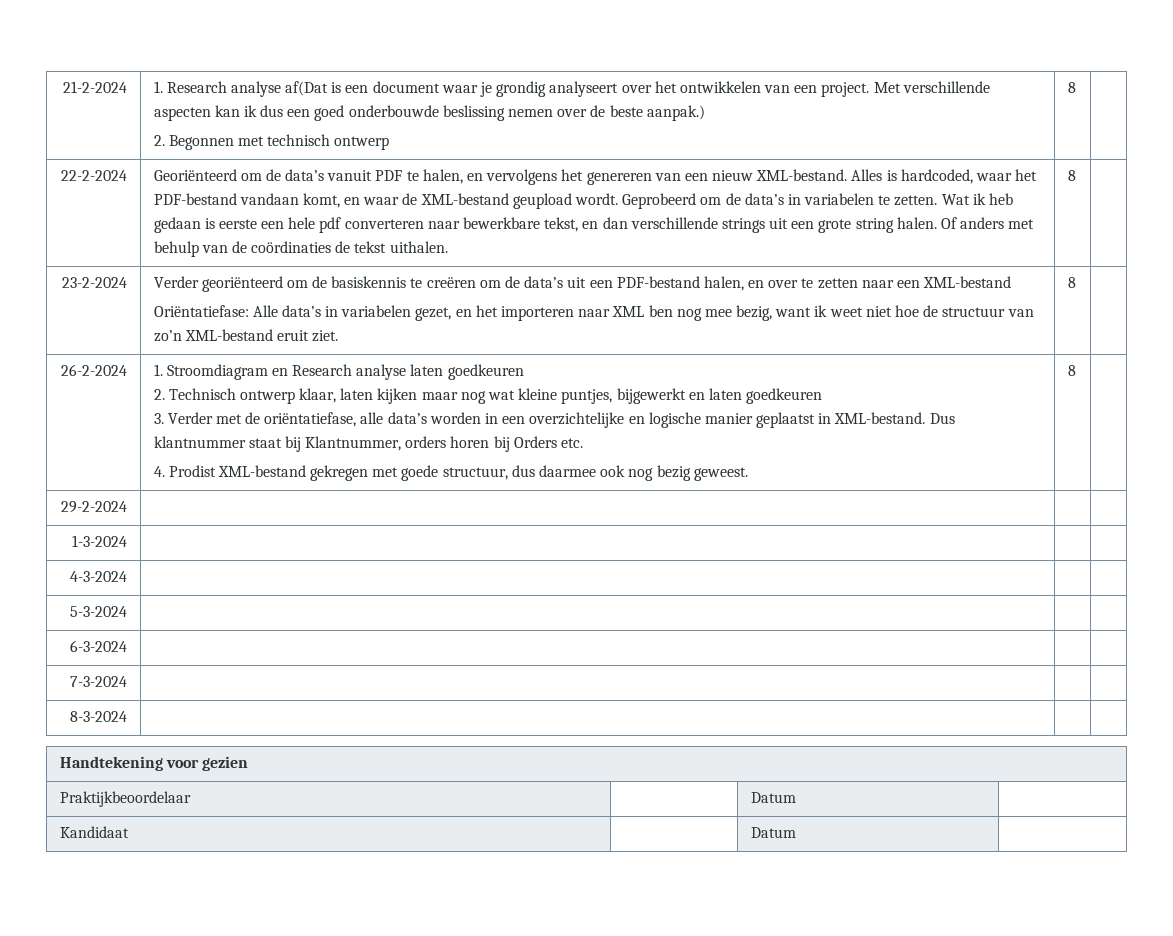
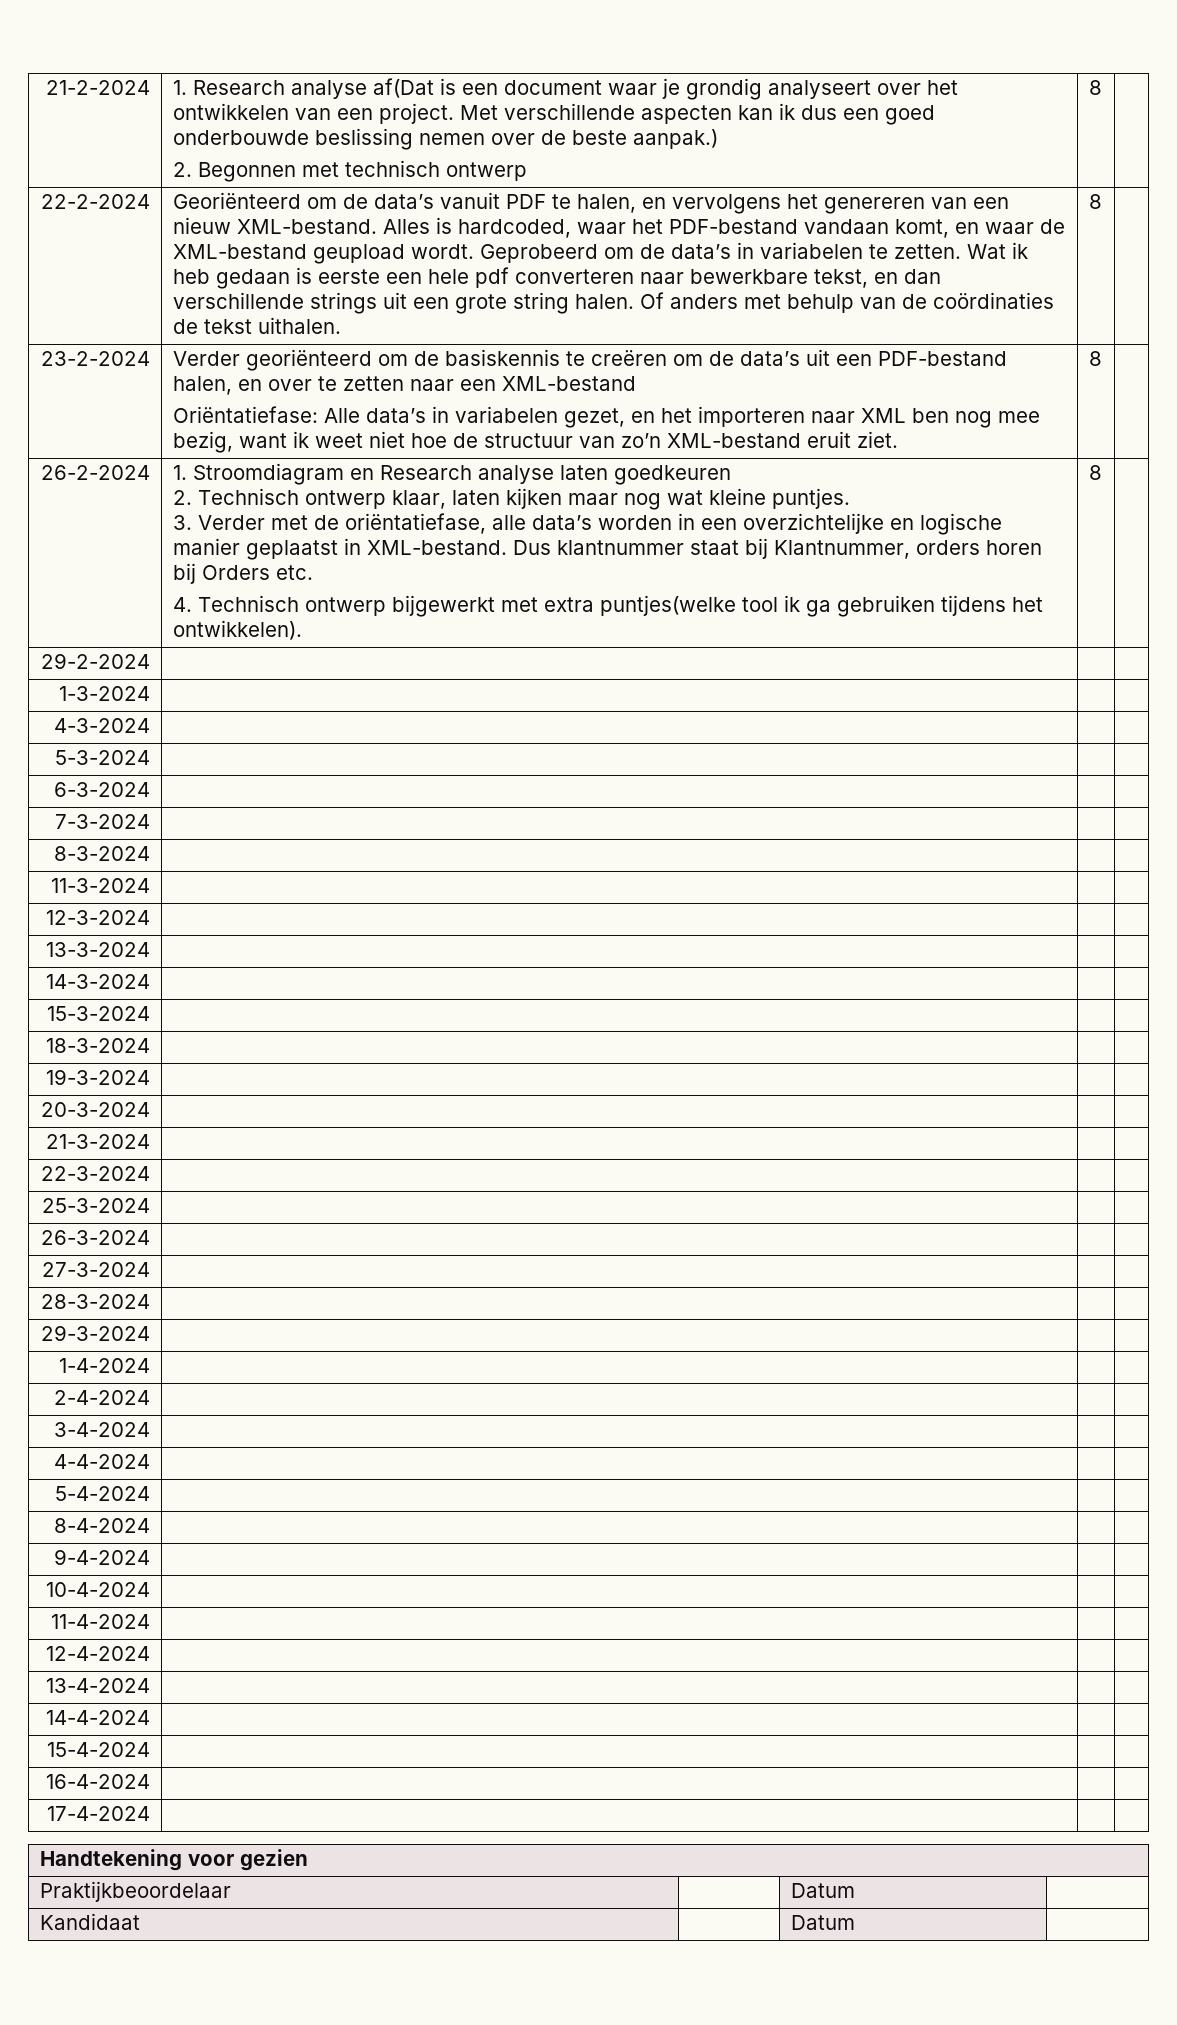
[561,388,823,404] puntjes, bijgewerkt en laten goedkeuren -> [771,488,850,509] puntjes.
[168,465,748,481] Prodist XML-bestand gekregen met goede structuur, dus daarmee ook nog bezig geweest. -> [197,595,1043,617] [172,620,302,640] Technisch ontwerp bijgewerkt met extra puntjes(welke tool ik ga gebruiken tijdens het ontwikkelen).
(128, 716) none -> [51,878,151,893] [46,910,151,925] [46,942,151,957] [46,974,151,989] [47,1006,151,1021] [46,1038,151,1053] [46,1069,151,1085] [41,1102,151,1117] [46,1134,151,1149] [41,1166,151,1181] [42,1198,151,1213] [41,1230,151,1245] [42,1262,151,1277] [41,1294,151,1309] [41,1325,151,1341] [59,1358,151,1373] [54,1390,151,1405] [54,1422,151,1437] [54,1454,151,1469] [55,1486,151,1501] [54,1518,151,1533] [54,1549,151,1565] [46,1582,151,1597] [51,1614,151,1629] [46,1646,151,1661] [46,1678,151,1693] [46,1710,151,1725] [47,1742,151,1757] [46,1774,151,1789] [47,1806,151,1821] // 11-3-2024 | | | // 12-3-2024 | | | // 13-3-2024 | | | // 14-3-2024 | | | // 15-3-2024 | | | // 18-3-2024 | | | // 19-3-2024 | | | // 20-3-2024 | | | // 21-3-2024 | | | // 22-3-2024 | | | // 25-3-2024 | | | // 26-3-2024 | | | // 27-3-2024 | | | // 28-3-2024 | | | // 29-3-2024 | | | // 1-4-2024 | | | // 2-4-2024 | | | // 3-4-2024 | | | // 4-4-2024 | | | // 5-4-2024 | | | // 8-4-2024 | | | // 9-4-2024 | | | // 10-4-2024 | | | // 11-4-2024 | | | // 12-4-2024 | | | // 13-4-2024 | | | // 14-4-2024 | | | // 15-4-2024 | | | // 16-4-2024 | | | // 17-4-2024 | | |

